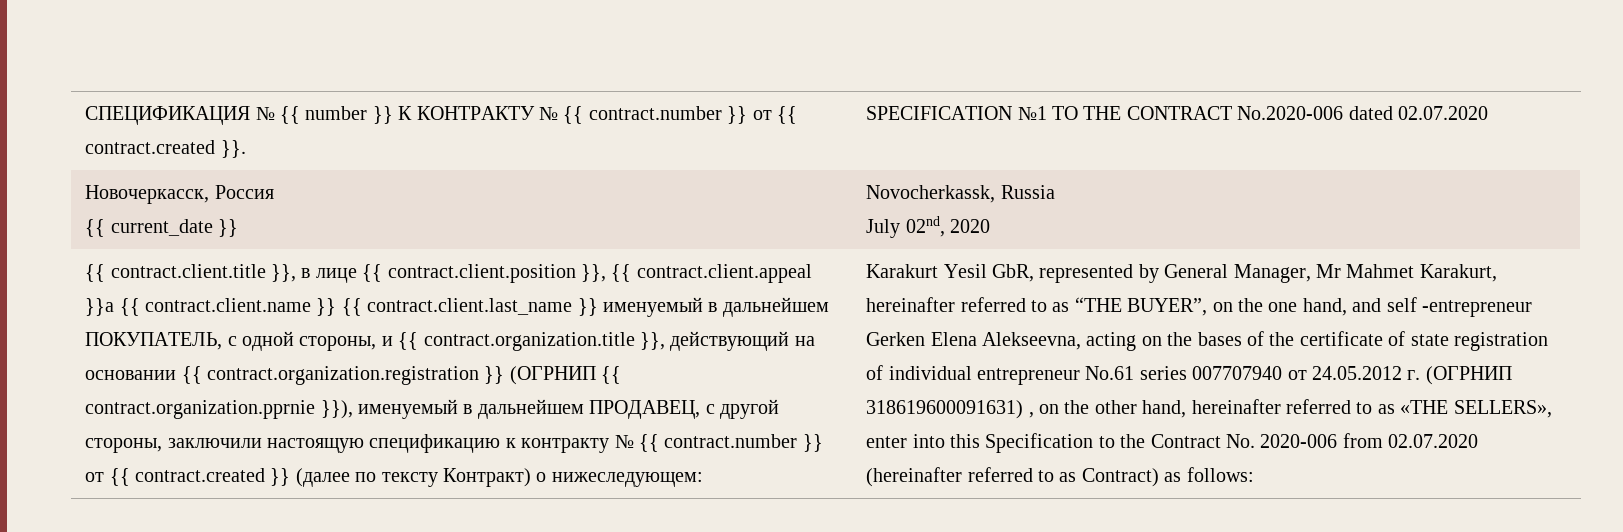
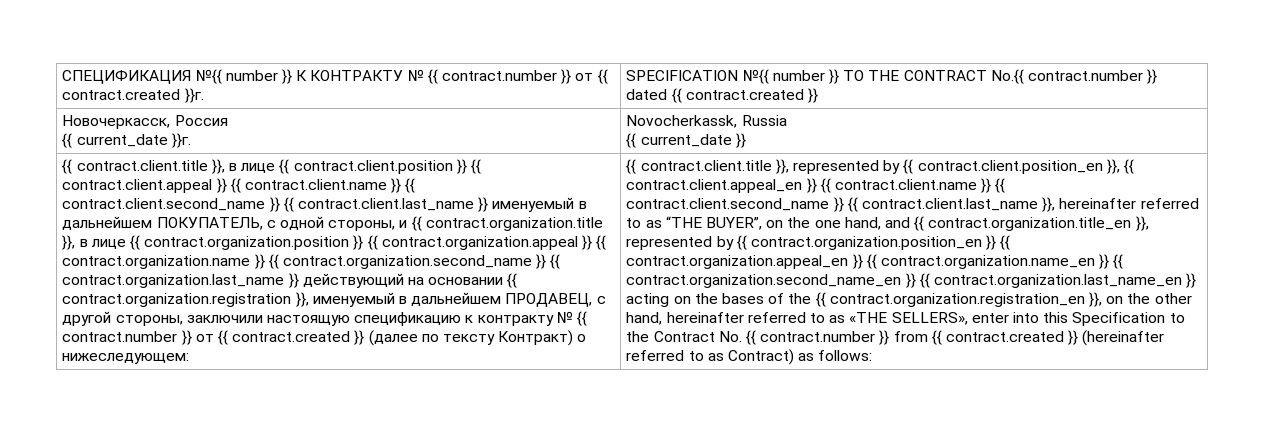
[255,106,300,124] № {{ -> [195,69,222,84] №{{
[220,140,246,158] }}. -> [184,88,204,103] }}г.
[1017,106,1488,120] №1 TO THE CONTRACT No.2020-006 dated 02.07.2020 -> [742,69,1158,84] [626,88,819,103] №{{ number }} TO THE CONTRACT No.{{ contract.number }} dated {{ contract.created }}
[217,219,238,237] }} -> [171,133,191,148] }}г.
[866,216,990,238] July 02nd, 2020 -> [626,133,746,148] {{ current_date }}
[580,264,606,282] }}, -> [456,159,467,174] }}
[85,298,362,316] }}а {{ contract.client.name }} {{ -> [216,178,416,193] [62,197,294,212] }} {{ contract.client.name }} {{ contract.client.second_name }} {{
(665, 341) none -> [79,235,607,250] [62,254,561,269] [62,273,299,288] в лице {{ contract.organization.position }} {{ contract.organization.appeal }} {{ contract.organization.name }} {{ contract.organization.second_name }} {{ contract.organization.last_name }}
[484,366,622,385] [85,400,353,419] }} (ОГРНИП {{ contract.organization.pprnie }}), -> [295,292,309,307] }},
[866,264,1497,283] Karakurt Yesil GbR, represented by General Manager, Mr Mahmet Karakurt, -> [626,159,1134,174] [626,178,1006,193] [626,197,1056,212] {{ contract.client.title }}, represented by {{ contract.client.position_en }}, {{ contract.client.appeal_en }} {{ contract.client.name }} {{ contract.client.second_name }} {{ contract.client.last_name }},
[1386,297,1532,317] [866,332,1081,350] self -entrepreneur Gerken Elena Alekseevna, -> [914,216,1149,231] [626,235,1011,250] [626,254,1124,269] [626,273,1197,288] {{ contract.organization.title_en }}, represented by {{ contract.organization.position_en }} {{ contract.organization.appeal_en }} {{ contract.organization.name_en }} {{ contract.organization.second_name_en }} {{ contract.organization.last_name_en }}
[1299,331,1548,351] [866,365,1512,385] [866,400,1034,419] certificate of state registration of individual entrepreneur No.61 series 007707940 от 24.05.2012 г. (ОГРНИП 318619600091631) , -> [815,292,1102,307] {{ contract.organization.registration_en }},
[1260,433,1479,448] 2020-006 from 02.07.2020 -> [746,330,1079,345] {{ contract.number }} from {{ contract.created }}

